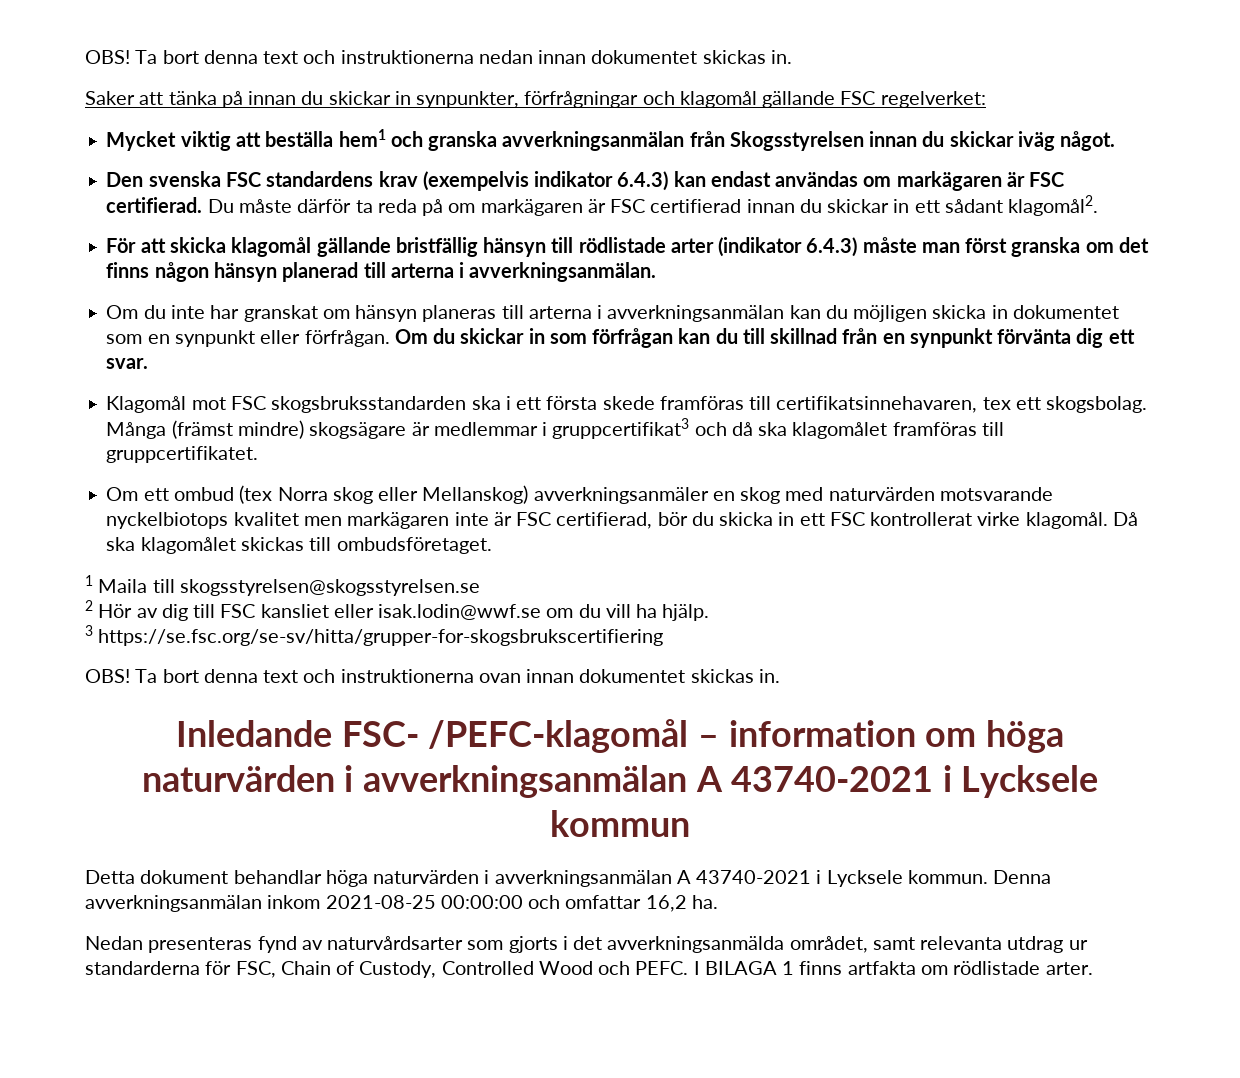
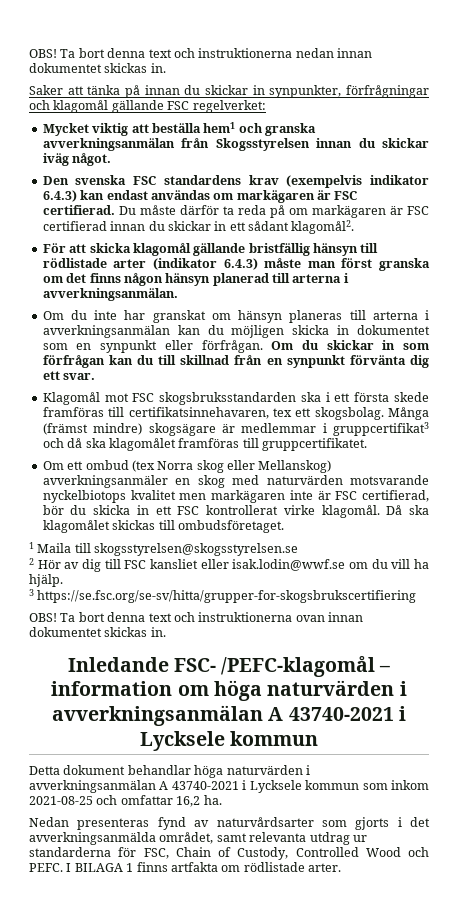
[907,870,1052,884] [85,895,262,912] kommun. Denna avverkningsanmälan -> [305,780,388,790] kommun som
[440,895,523,909] 00:00:00 -> (93, 800) none

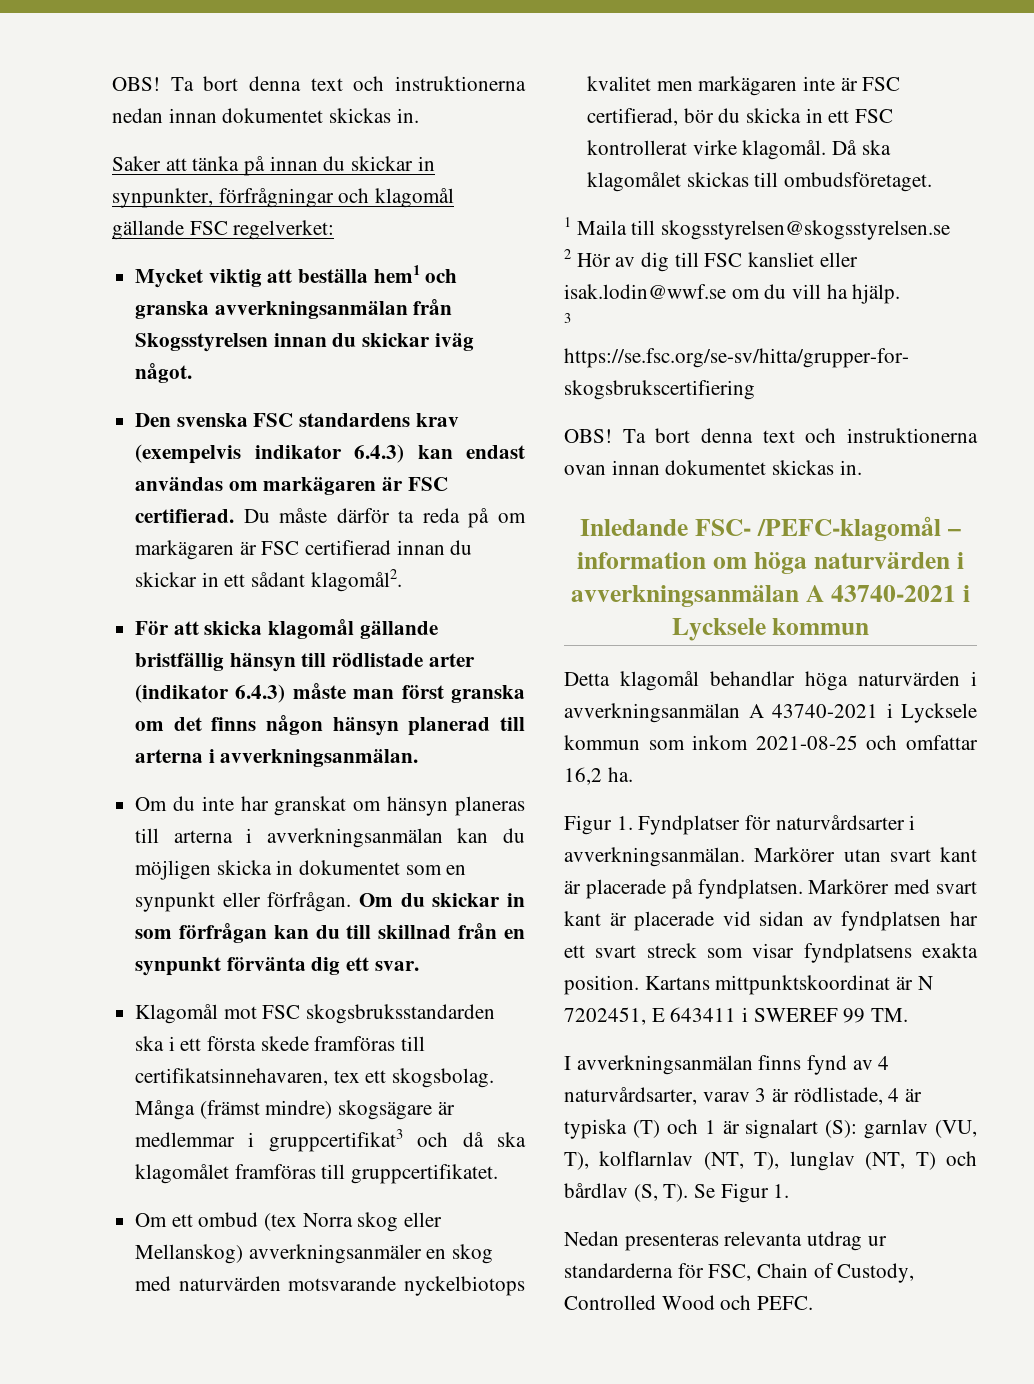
[63,765,126,775] dokument -> [620,671,699,691] klagomål
[29,817,430,830] [29,832,247,845] Nedan presenteras fynd av naturvårdsarter som gjorts i det avverkningsanmälda området, samt -> [564,815,916,835] [564,847,977,867] [564,879,977,899] [564,911,978,931] [564,943,978,963] [564,975,933,995] [564,1007,909,1025] [564,1055,890,1075] [564,1087,923,1105] [564,1119,977,1139] [564,1151,977,1171] [564,1183,790,1203] [564,1231,719,1251] Figur 1. Fyndplatser för naturvårdsarter i avverkningsanmälan. Markörer utan svart kant är placerade på fyndplatsen. Markörer med svart kant är placerade vid sidan av fyndplatsen har ett svart streck som visar fyndplatsens exakta position. Kartans mittpunktskoordinat är N 7202451, E 643411 i SWEREF 99 TM. // I avverkningsanmälan finns fynd av 4 naturvårdsarter, varav 3 är rödlistade, 4 är typiska (T) och 1 är signalart (S): garnlav (VU, T), kolflarnlav (NT, T), lunglav (NT, T) och bårdlav (S, T). Se Figur 1. // Nedan presenteras
[66,862,341,872] I BILAGA 1 finns artfakta om rödlistade arter. -> (814, 1303) none

